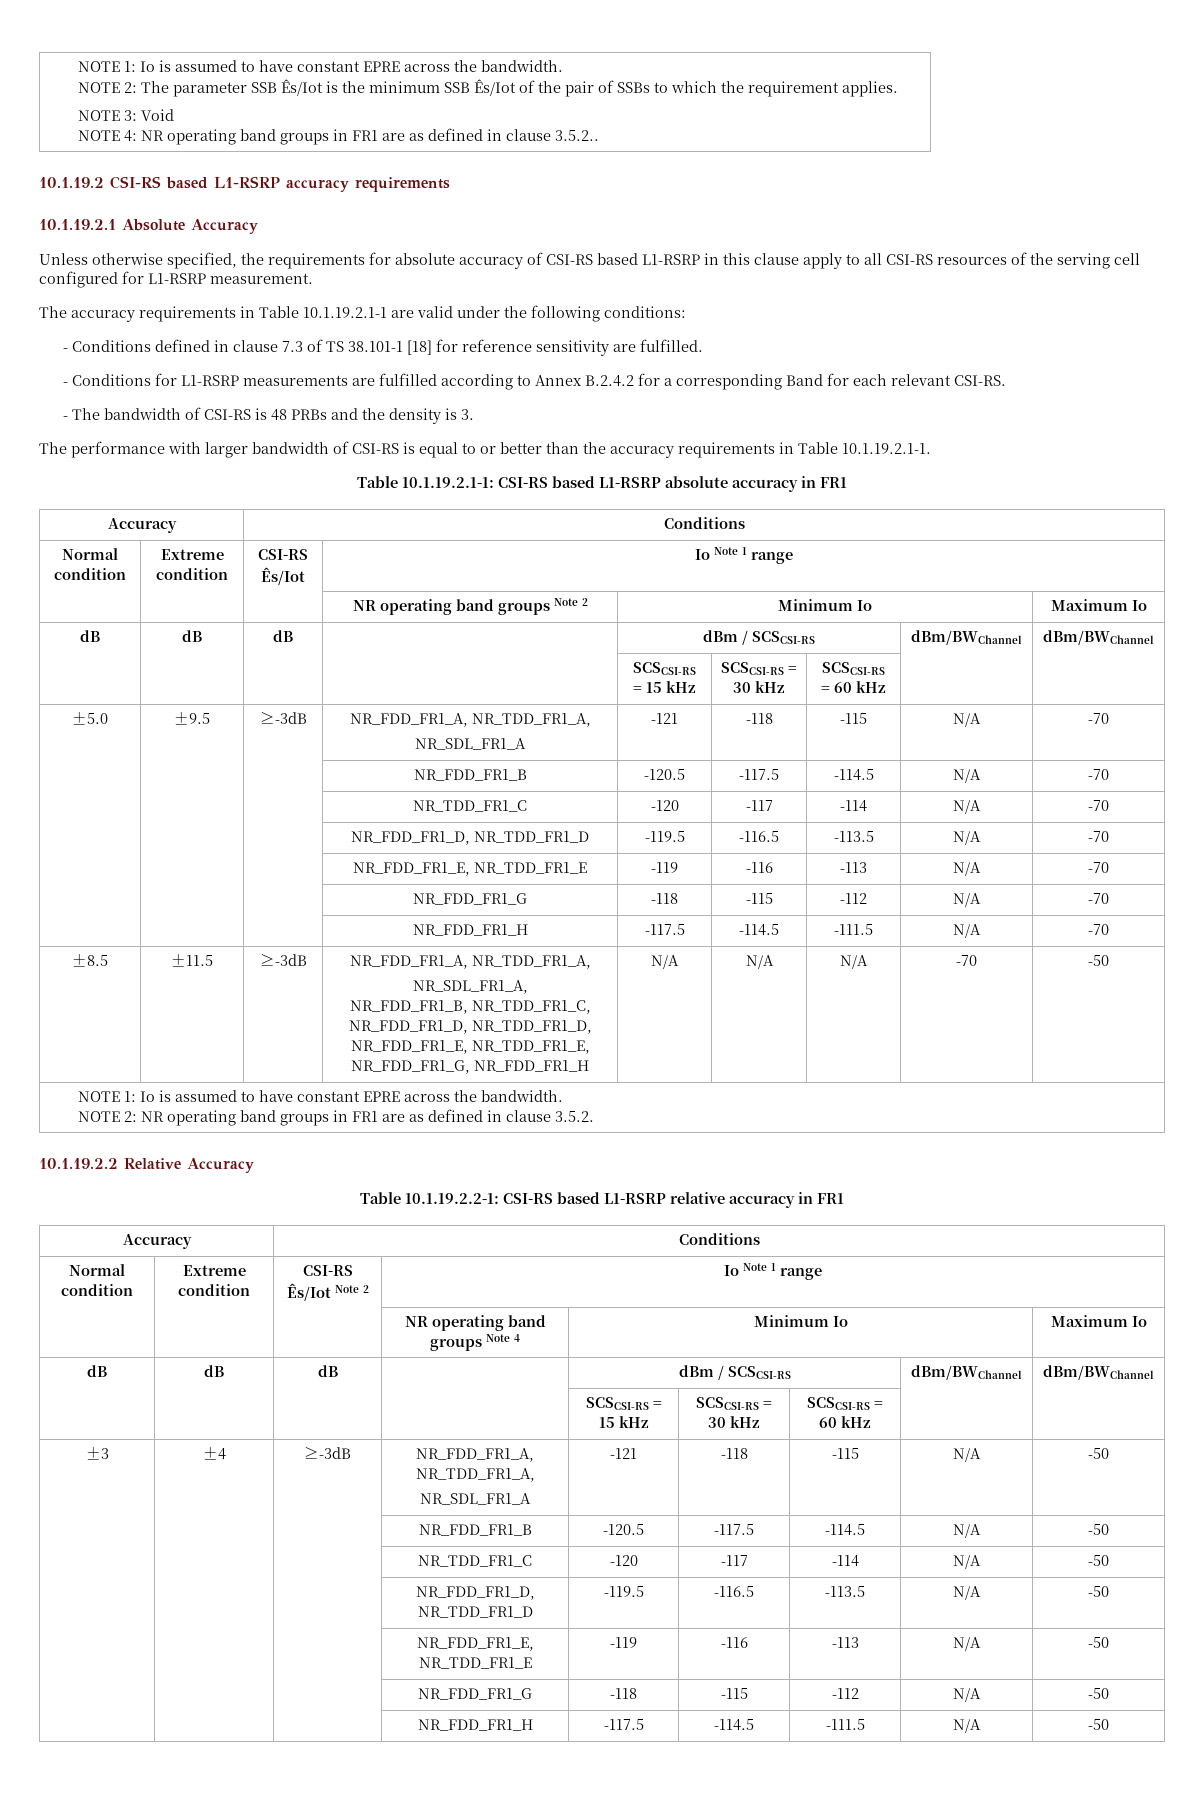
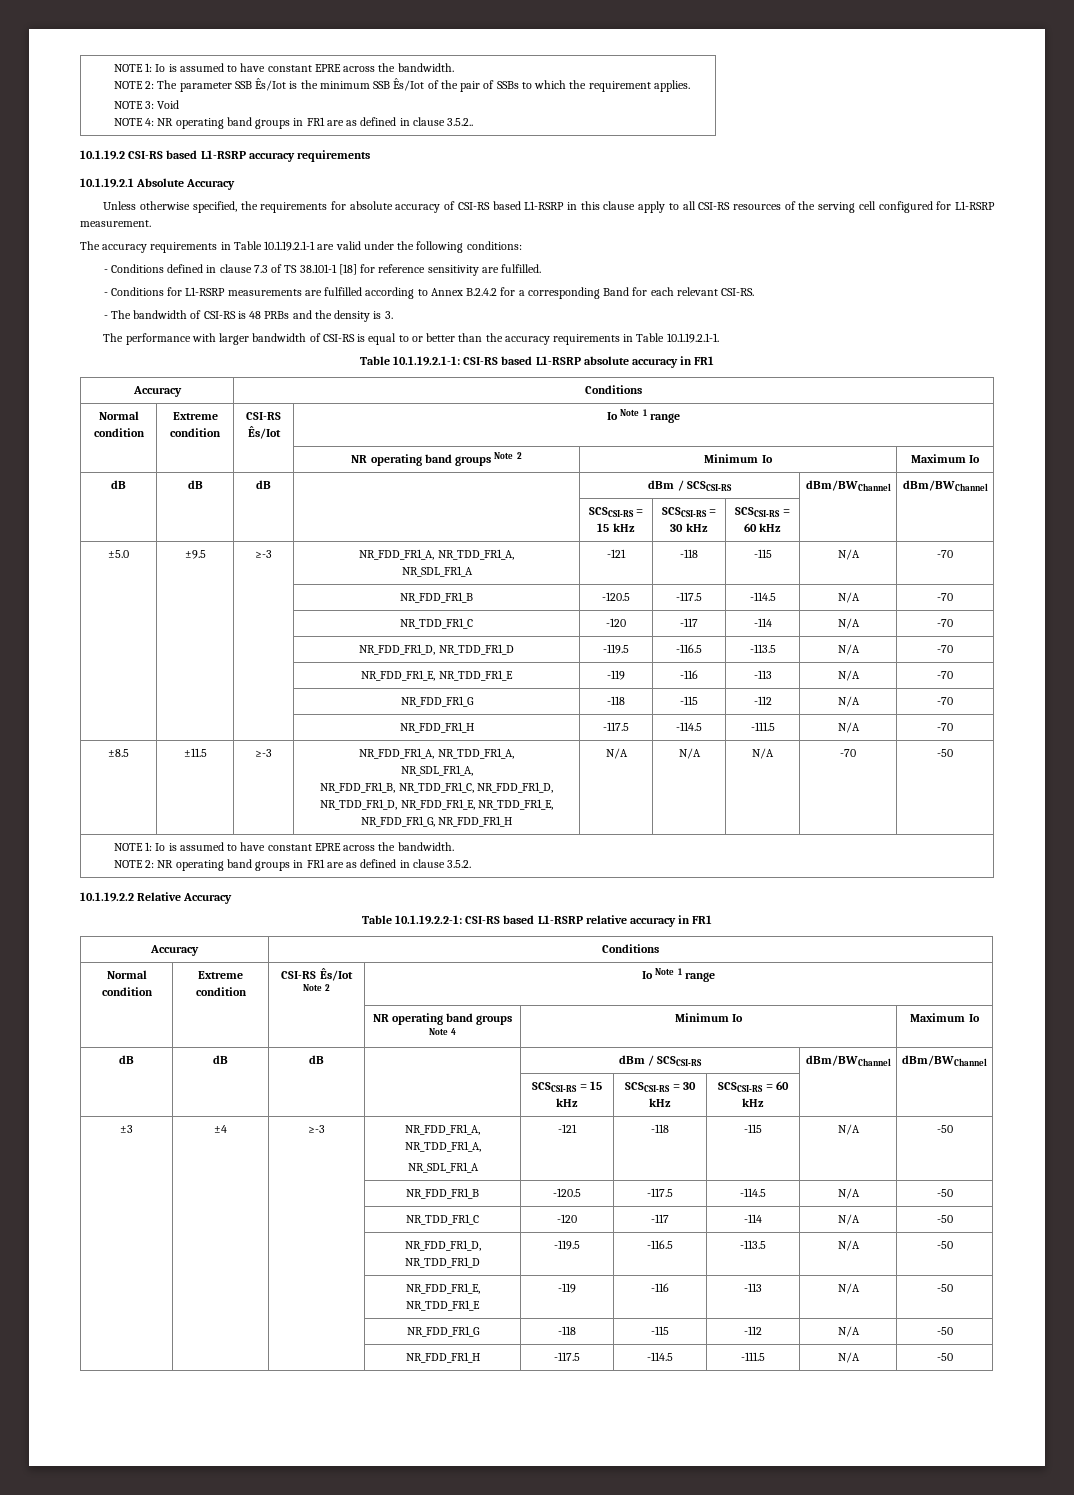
[259,712,307,724] ≥-3dB -> [255,550,272,558] ≥-3
[259,954,307,966] ≥-3dB -> [255,749,272,757] ≥-3
[304,1447,351,1459] ≥-3dB -> [308,1125,325,1133] ≥-3

